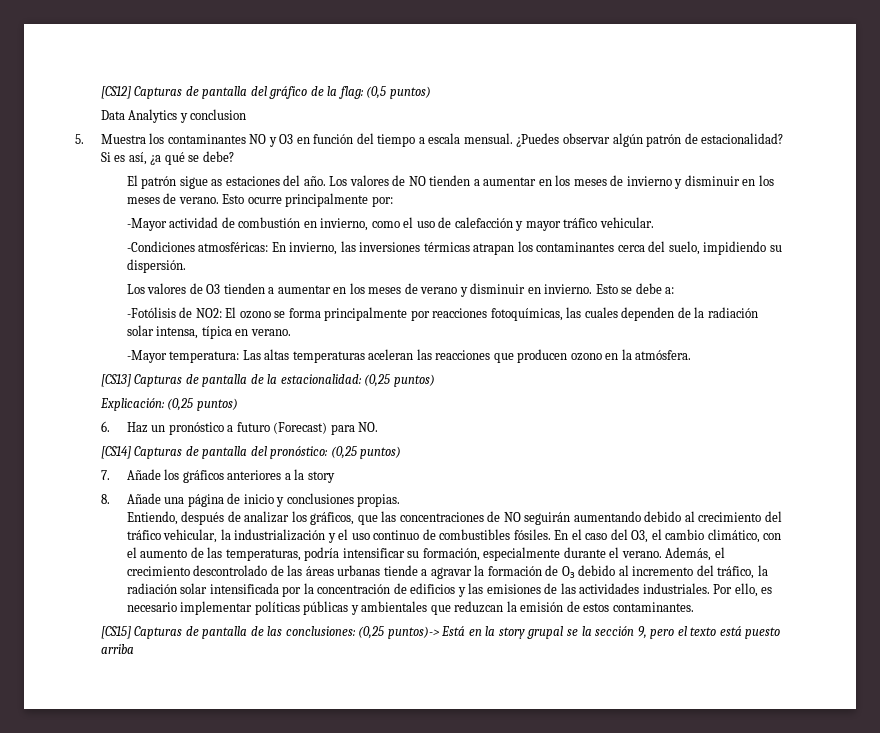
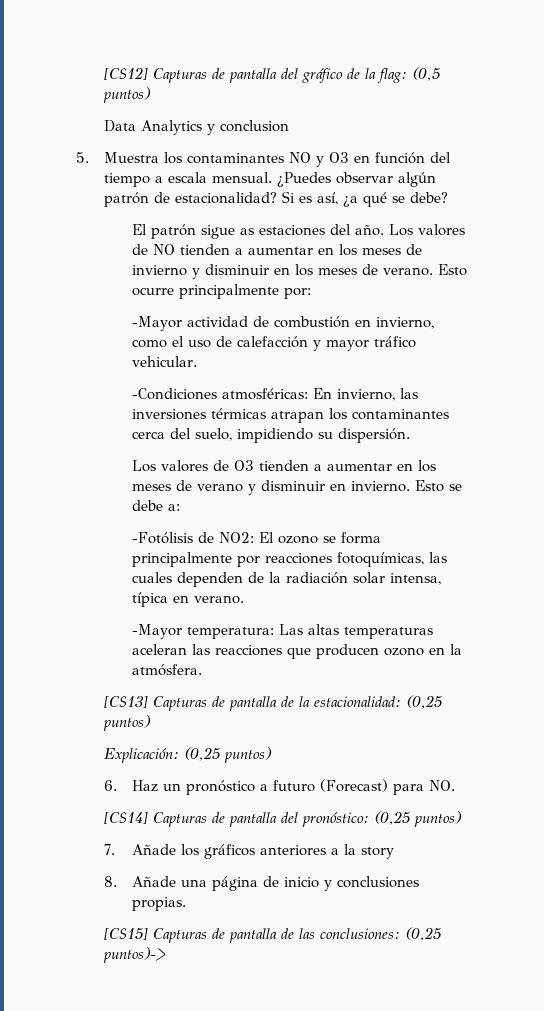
[126,511,782,525] [126,529,782,543] [126,547,725,561] [126,565,768,579] [126,583,773,597] [126,601,694,615] // Entiendo, después de analizar los gráficos, que las concentraciones de NO seguirán aumentando debido al crecimiento del tráfico vehicular, la industrialización y el uso continuo de combustibles fósiles. En el caso del O3, el cambio climático, con el aumento de las temperaturas, podría intensificar su formación, especialmente durante el verano. Además, el crecimiento descontrolado de las áreas urbanas tiende a agravar la formación de O₃ debido al incremento del tráfico, la radiación solar intensificada por la concentración de edificios y las emisiones de las actividades industriales. Por ello, es necesario implementar políticas públicas y ambientales que reduzcan la emisión de estos contaminantes. -> (187, 904) none
[441,626,781,639] [100,644,134,654] Está en la story grupal se la sección 9, pero el texto está puesto arriba -> (167, 955) none

